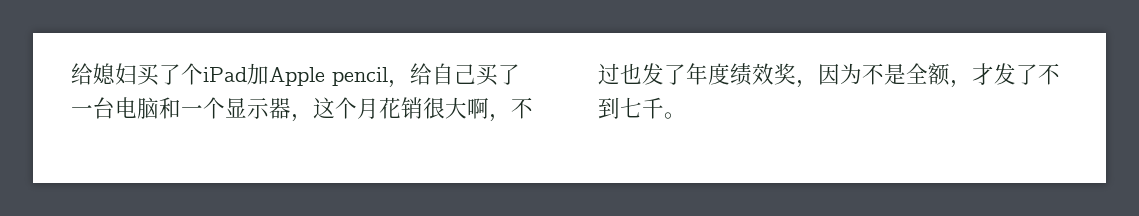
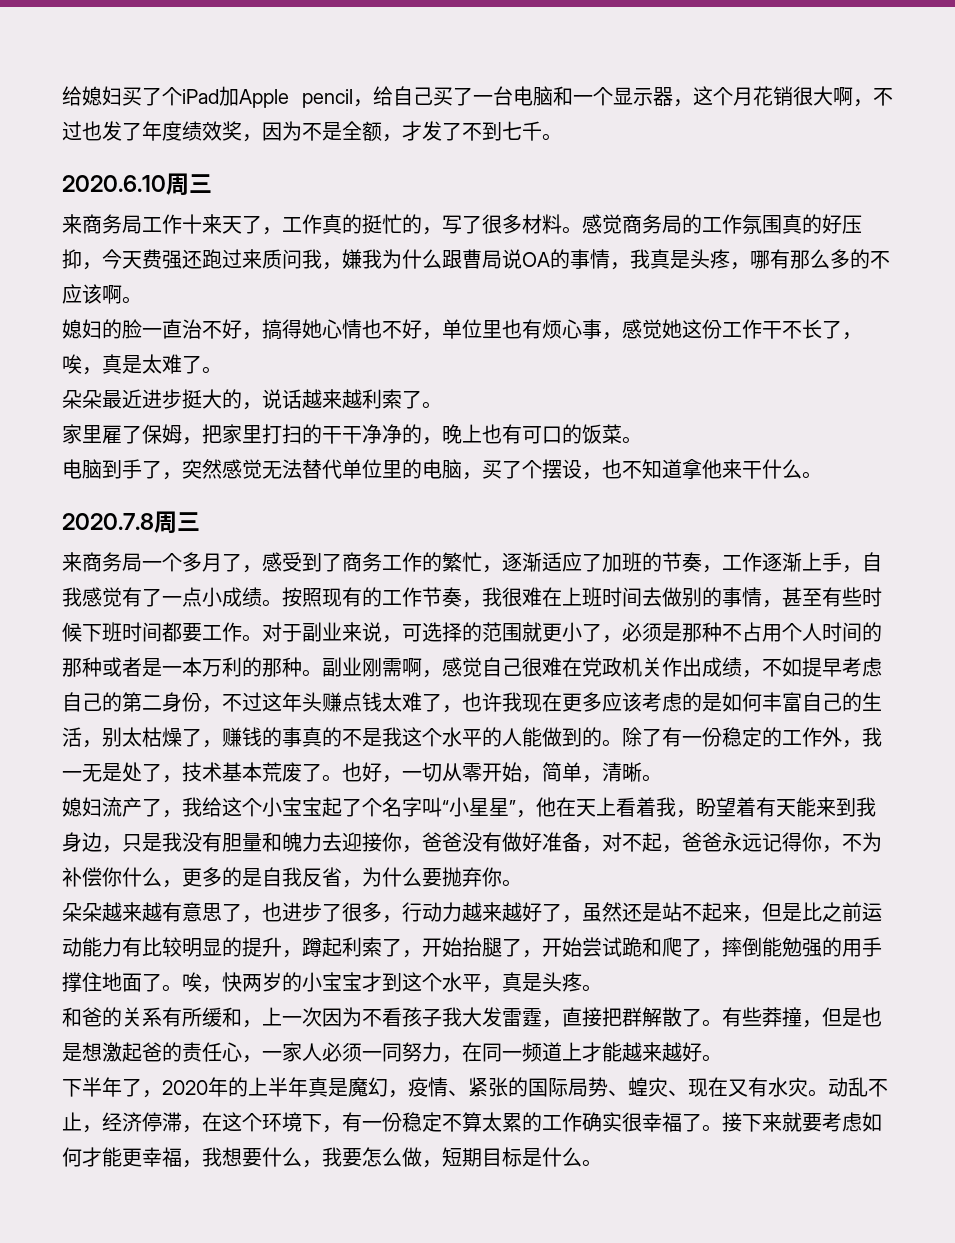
(686, 115) none -> [62,173,212,195] [62,214,862,235] [62,249,890,270] [62,284,142,304] [62,319,862,340] [62,354,222,375] [62,389,442,410] [62,424,642,445] [62,459,822,480] [62,511,200,533] [62,552,882,573] [62,587,882,608] [62,622,882,643] [62,657,882,678] [62,692,882,713] [62,727,882,748] [62,762,662,783] [62,797,876,818] [62,832,882,853] [62,867,522,888] [62,902,882,923] [62,937,882,958] [62,972,602,993] [62,1007,882,1028] [62,1042,722,1063] [62,1077,888,1098] [62,1112,882,1133] [62,1147,602,1168] // 2020.6.10周三 // 来商务局工作十来天了，工作真的挺忙的，写了很多材料。感觉商务局的工作氛围真的好压抑，今天费强还跑过来质问我，嫌我为什么跟曹局说OA的事情，我真是头疼，哪有那么多的不应该啊。 // 媳妇的脸一直治不好，搞得她心情也不好，单位里也有烦心事，感觉她这份工作干不长了，唉，真是太难了。 // 朵朵最近进步挺大的，说话越来越利索了。 // 家里雇了保姆，把家里打扫的干干净净的，晚上也有可口的饭菜。 // 电脑到手了，突然感觉无法替代单位里的电脑，买了个摆设，也不知道拿他来干什么。 // 2020.7.8周三 // 来商务局一个多月了，感受到了商务工作的繁忙，逐渐适应了加班的节奏，工作逐渐上手，自我感觉有了一点小成绩。按照现有的工作节奏，我很难在上班时间去做别的事情，甚至有些时候下班时间都要工作。对于副业来说，可选择的范围就更小了，必须是那种不占用个人时间的那种或者是一本万利的那种。副业刚需啊，感觉自己很难在党政机关作出成绩，不如提早考虑自己的第二身份，不过这年头赚点钱太难了，也许我现在更多应该考虑的是如何丰富自己的生活，别太枯燥了，赚钱的事真的不是我这个水平的人能做到的。除了有一份稳定的工作外，我一无是处了，技术基本荒废了。也好，一切从零开始，简单，清晰。 // 媳妇流产了，我给这个小宝宝起了个名字叫“小星星”，他在天上看着我，盼望着有天能来到我身边，只是我没有胆量和魄力去迎接你，爸爸没有做好准备，对不起，爸爸永远记得你，不为补偿你什么，更多的是自我反省，为什么要抛弃你。 // 朵朵越来越有意思了，也进步了很多，行动力越来越好了，虽然还是站不起来，但是比之前运动能力有比较明显的提升，蹲起利索了，开始抬腿了，开始尝试跪和爬了，摔倒能勉强的用手撑住地面了。唉，快两岁的小宝宝才到这个水平，真是头疼。 // 和爸的关系有所缓和，上一次因为不看孩子我大发雷霆，直接把群解散了。有些莽撞，但是也是想激起爸的责任心，一家人必须一同努力，在同一频道上才能越来越好。 // 下半年了，2020年的上半年真是魔幻，疫情、紧张的国际局势、蝗灾、现在又有水灾。动乱不止，经济停滞，在这个环境下，有一份稳定不算太累的工作确实很幸福了。接下来就要考虑如何才能更幸福，我想要什么，我要怎么做，短期目标是什么。

